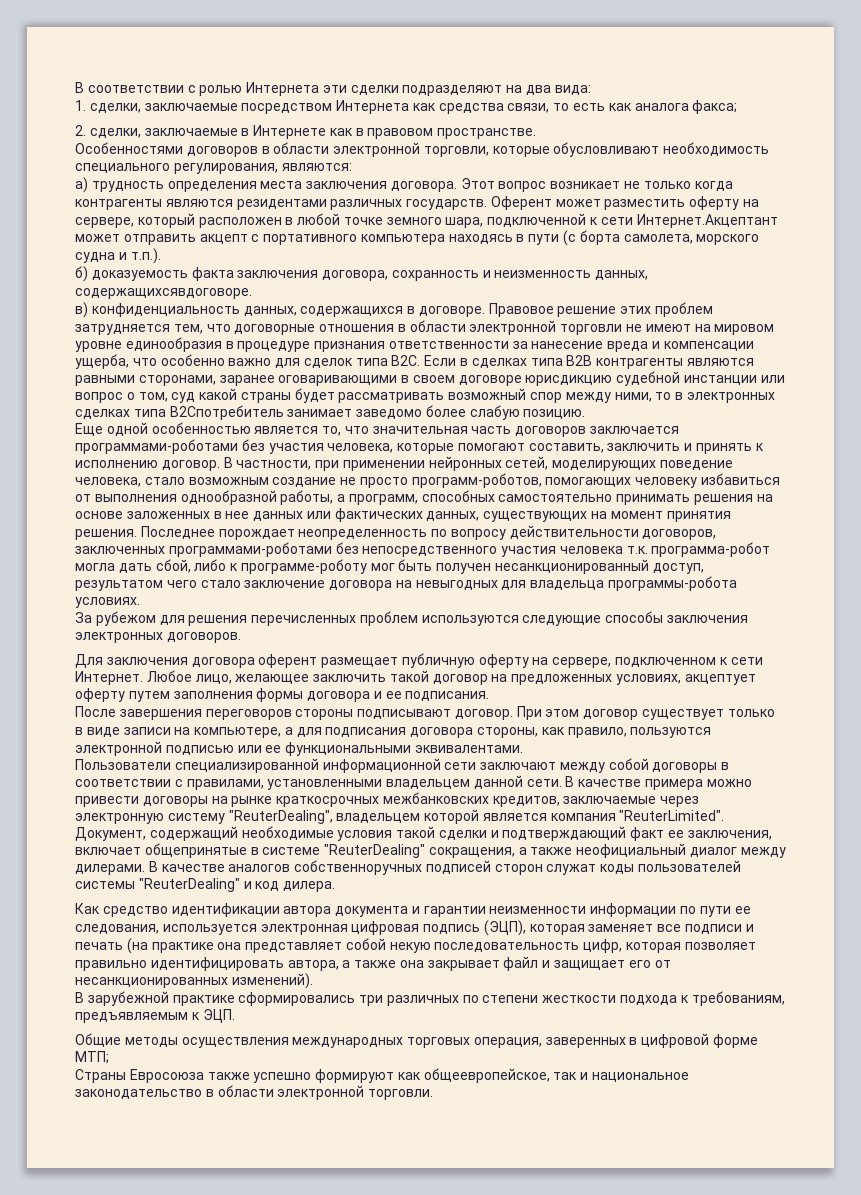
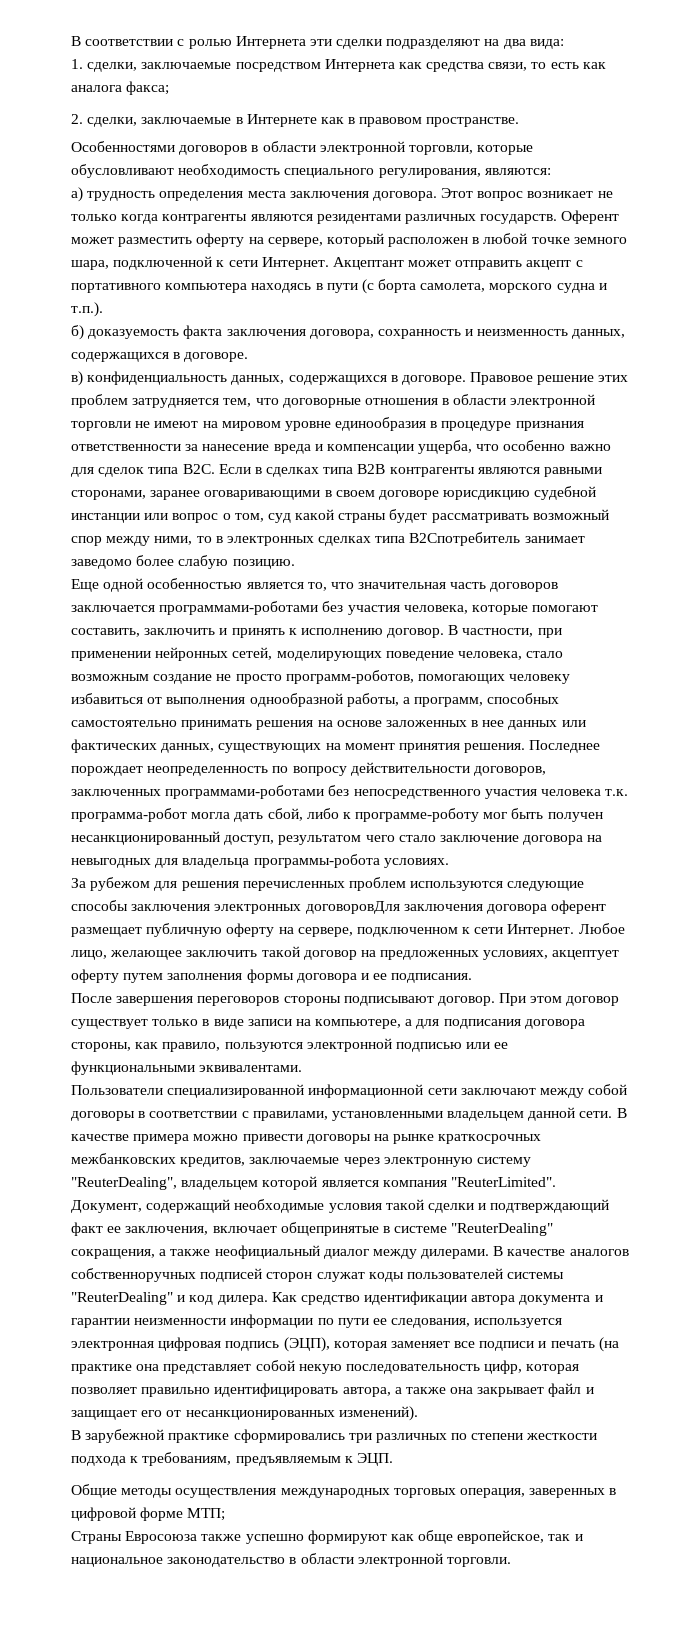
[636,214,778,228] Интернет.Акцептант -> [261,257,404,270] Интернет. Акцептант
[75,288,252,299] содержащихсявдоговоре. -> [71,352,249,362] содержащихся в договоре.
[166,632,241,643] [75,654,103,668] договоров. // Для -> [305,901,400,914] договоровДля
(336, 886) // -> (268, 1300) none
[423,1068,550,1083] общеевропейское, -> [418,1530,545,1544] обще европейское,

